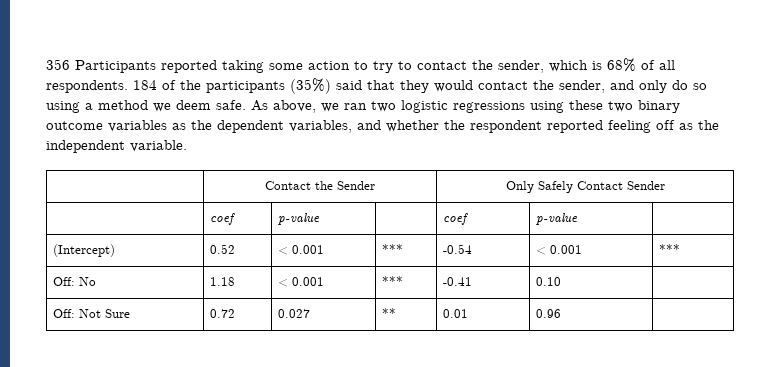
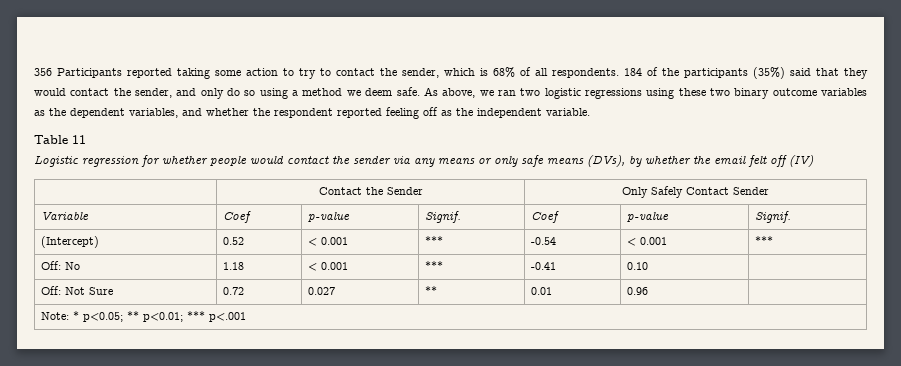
(187, 146) none -> [34,135,86,144] [34,155,814,167] // Table 11 // Logistic regression for whether people would contact the sender via any means or only safe means (DVs), by whether the email felt off (IV)
[210,213,236,225] [278,213,321,225] [443,213,469,225] [536,213,579,225] | coef | p-value | | coef | p-value | -> [40,211,89,221] [222,211,251,223] [307,212,350,222] [424,211,461,223] [530,211,559,223] [626,212,669,222] [754,211,791,223] Variable | Coef | p-value | Signif. | Coef | p-value | Signif.
(562, 313) none -> [40,311,246,322] // Note: * p<0.05; ** p<0.01; *** p<.001

